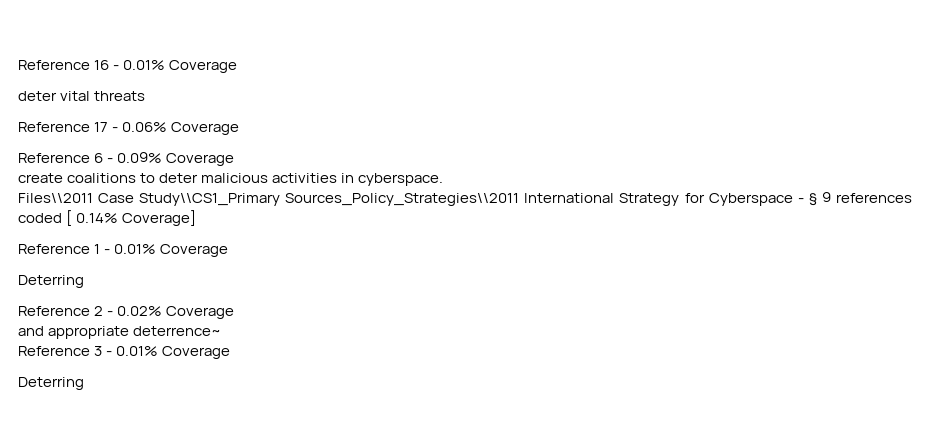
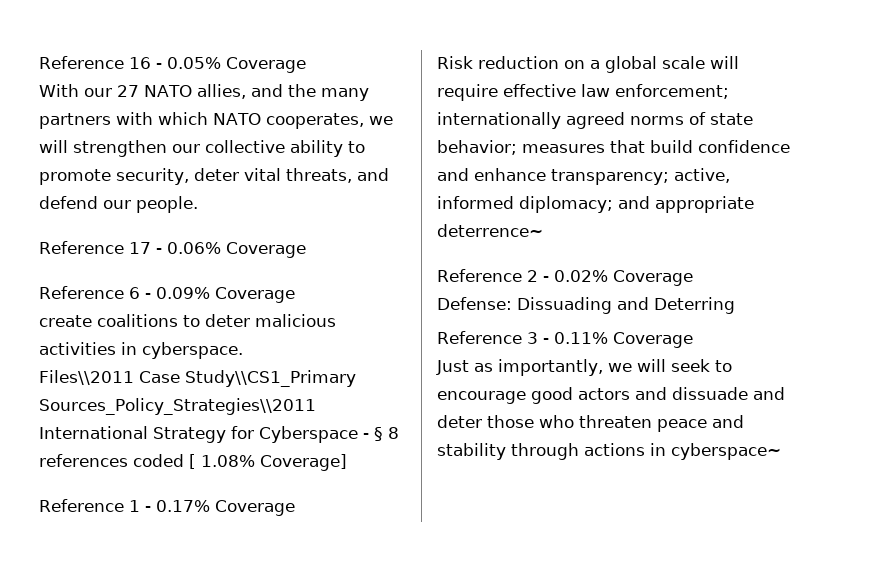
[123,60,238,73] [18,91,146,101] 0.01% Coverage // deter vital threats -> [167,57,306,73] [39,84,369,101] [39,112,393,129] [39,140,365,157] [39,168,389,185] [39,196,198,213] 0.05% Coverage // With our 27 NATO allies, and the many partners with which NATO cooperates, we will strengthen our collective ability to promote security, deter vital threats, and defend our people.
[821,192,831,203] 9 -> [388,427,399,439] 8
[76,213,119,223] 0.14% -> [201,455,255,467] 1.08%
[114,244,229,257] [18,275,84,288] 0.01% Coverage // Deterring -> [156,500,295,516] [437,56,739,73] [437,84,729,101] [437,112,753,129] [437,140,790,155] [437,168,730,185] [437,196,754,213] [437,224,543,237] 0.17% Coverage // Risk reduction on a global scale will require effective law enforcement; internationally agreed norms of state behavior; measures that build confidence and enhance transparency; active, informed diplomacy; and appropriate deterrence~
[18,326,222,339] and appropriate deterrence~ -> [437,297,735,314] Defense: Dissuading and Deterring
[116,346,231,359] [18,377,84,390] 0.01% Coverage // Deterring -> [554,332,693,348] [436,359,732,376] [437,387,785,404] [437,415,744,432] [437,443,781,460] 0.11% Coverage // Just as importantly, we will seek to encourage good actors and dissuade and deter those who threaten peace and stability through actions in cyberspace~

